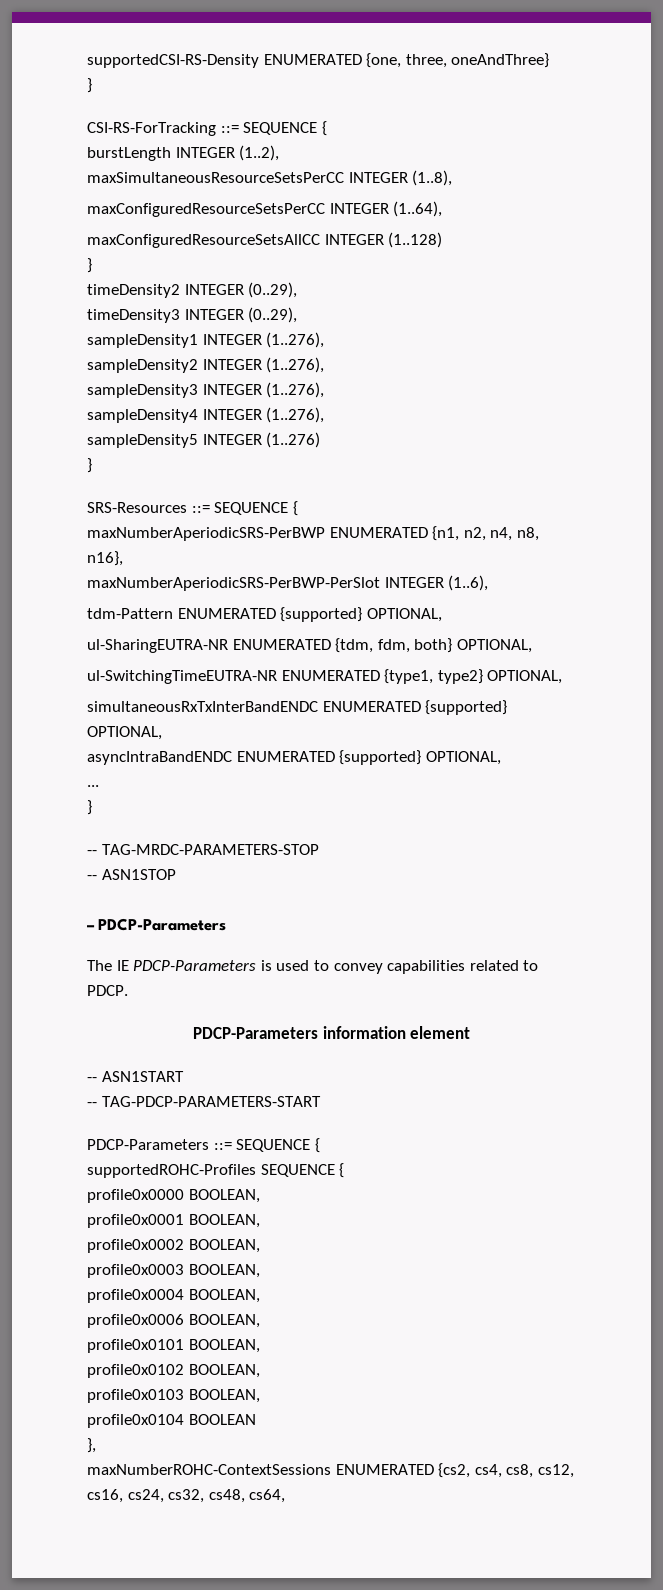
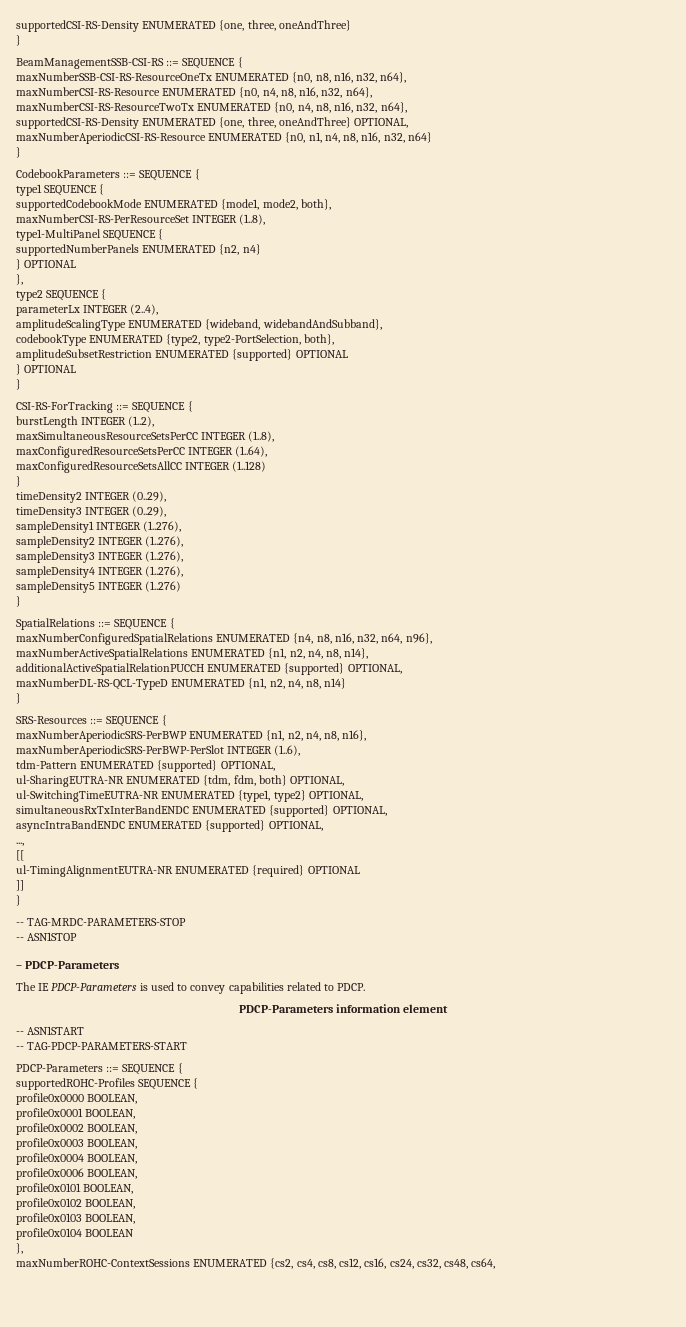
(92, 85) none -> [16,57,243,69] [16,72,407,83] [16,87,372,98] [16,102,407,113] [16,117,409,129] [16,132,432,144] [16,147,21,158] [16,169,200,181] [16,184,105,196] [16,199,331,211] [16,214,266,225] [16,229,164,241] [16,244,261,256] [16,259,77,270] [16,274,23,285] [16,289,107,301] [16,304,159,316] [16,319,382,331] [16,334,334,346] [16,349,348,361] [16,364,77,375] [16,379,21,390] // BeamManagementSSB-CSI-RS ::= SEQUENCE { // maxNumberSSB-CSI-RS-ResourceOneTx ENUMERATED {n0, n8, n16, n32, n64}, // maxNumberCSI-RS-Resource ENUMERATED {n0, n4, n8, n16, n32, n64}, // maxNumberCSI-RS-ResourceTwoTx ENUMERATED {n0, n4, n8, n16, n32, n64}, // supportedCSI-RS-Density ENUMERATED {one, three, oneAndThree} OPTIONAL, // maxNumberAperiodicCSI-RS-Resource ENUMERATED {n0, n1, n4, n8, n16, n32, n64} // } // CodebookParameters ::= SEQUENCE { // type1 SEQUENCE { // supportedCodebookMode ENUMERATED {mode1, mode2, both}, // maxNumberCSI-RS-PerResourceSet INTEGER (1..8), // type1-MultiPanel SEQUENCE { // supportedNumberPanels ENUMERATED {n2, n4} // } OPTIONAL // }, // type2 SEQUENCE { // parameterLx INTEGER (2..4), // amplitudeScalingType ENUMERATED {wideband, widebandAndSubband}, // codebookType ENUMERATED {type2, type2-PortSelection, both}, // amplitudeSubsetRestriction ENUMERATED {supported} OPTIONAL // } OPTIONAL // }
(92, 465) none -> [16,618,175,630] [16,633,432,645] [16,648,369,660] [16,663,402,675] [16,678,347,690] [16,693,21,704] // SpatialRelations ::= SEQUENCE { // maxNumberConfiguredSpatialRelations ENUMERATED {n4, n8, n16, n32, n64, n96}, // maxNumberActiveSpatialRelations ENUMERATED {n1, n2, n4, n8, n14}, // additionalActiveSpatialRelationPUCCH ENUMERATED {supported} OPTIONAL, // maxNumberDL-RS-QCL-TypeD ENUMERATED {n1, n2, n4, n8, n14} // }
[87,785,99,787] ... -> [16,842,24,846] [16,850,24,861] [16,865,360,877] [16,880,24,891] ..., // [[ // ul-TimingAlignmentEUTRA-NR ENUMERATED {required} OPTIONAL // ]]

